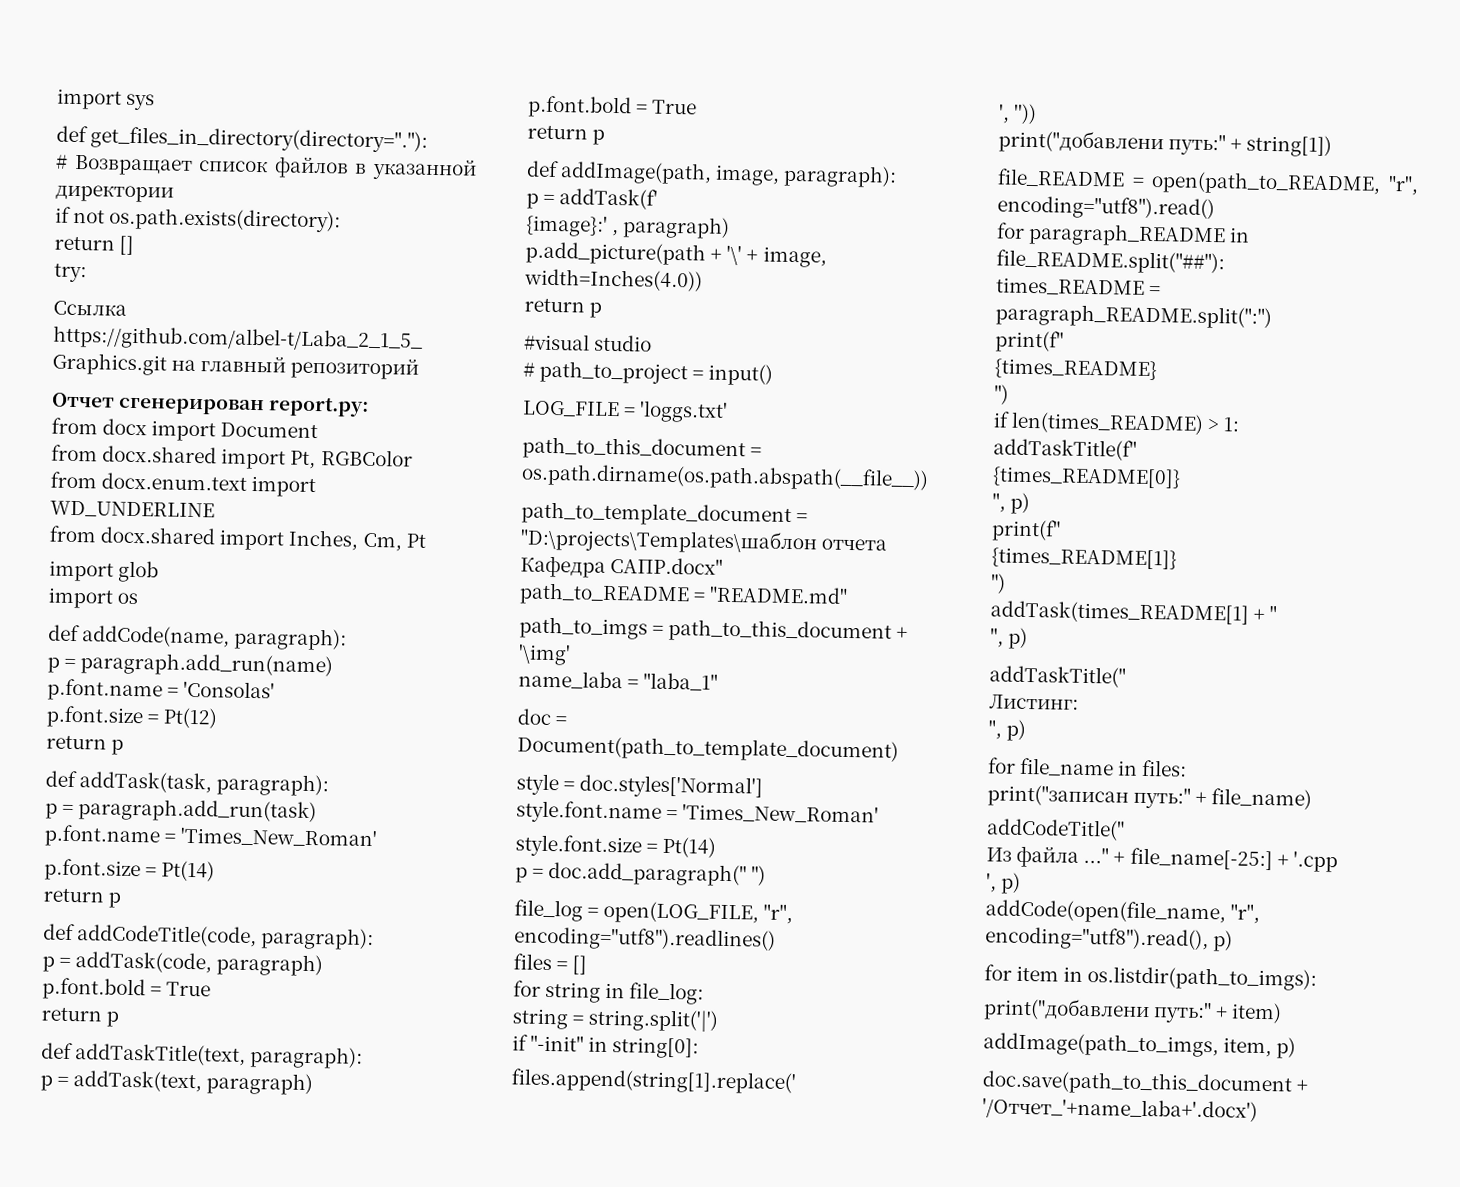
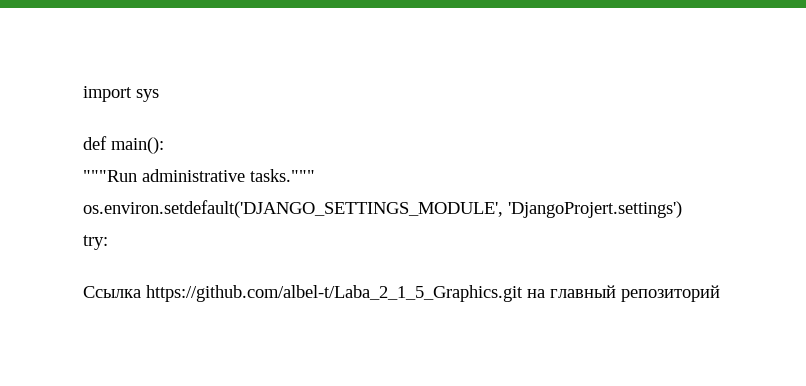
[90,126,429,153] [56,154,477,181] [55,184,174,203] [55,206,342,233] [54,235,135,255] get_files_in_directory(directory="."): // # Возвращает список файлов в указанной директории // if not os.path.exists(directory): // return [] -> [111,137,164,154] [83,169,315,182] [83,200,682,218] main(): // """Run administrative tasks.""" // os.environ.setdefault('DJANGO_SETTINGS_MODULE', 'DjangoProjert.settings')
[52,392,370,417] [51,417,319,442] [51,444,413,470] [50,471,317,498] [50,500,215,519] [49,525,426,552] [49,560,160,583] [48,587,139,609] [48,624,348,651] [47,652,334,678] [47,678,276,702] [46,705,219,729] [46,735,125,755] [45,770,330,797] [45,798,318,824] [44,824,378,848] [44,858,216,882] [43,888,122,908] [43,923,375,951] [42,951,324,977] [42,977,212,1001] [41,1007,120,1027] [41,1042,364,1069] [40,1070,314,1096] [527,95,698,119] [527,125,606,145] [526,160,898,188] [526,188,659,210] [525,214,731,239] [525,241,827,268] [524,268,703,292] [524,298,603,318] [524,333,653,352] [523,360,774,386] [522,400,729,423] [522,436,763,462] [521,463,929,492] [521,501,809,528] [520,527,888,555] [520,555,724,578] [519,582,849,607] [519,616,909,644] [518,643,571,666] [518,670,719,691] [517,708,568,726] [517,735,899,763] [516,773,764,799] [516,800,880,824] [515,834,717,858] [515,861,767,887] [514,899,794,925] [514,926,776,952] [513,953,588,975] [513,980,705,1005] [512,1008,720,1032] [512,1034,700,1059] [511,1068,796,1095] [998,103,1038,125] [998,129,1333,158] [997,168,1419,196] [997,195,1215,221] [996,222,1251,248] [996,249,1225,275] [996,277,1162,296] [995,303,1272,330] [995,330,1064,353] [994,358,1157,381] [994,384,1009,405] [993,411,1241,435] [993,438,1137,461] [992,466,1181,489] [992,492,1031,515] [991,519,1061,542] [991,547,1177,570] [991,573,1006,594] [990,600,1278,625] [990,627,1029,650] [989,665,1126,688] [989,694,1079,710] [988,719,1027,741] [988,757,1188,777] [987,784,1313,810] [986,818,1125,841] [986,845,1338,873] [986,872,1022,894] [985,899,1261,925] [985,926,1234,952] [984,964,1318,991] [983,997,1283,1024] [983,1032,1297,1059] [982,1070,1309,1097] [982,1097,1258,1122] // Отчет сгенерирован report.py: // from docx import Document // from docx.shared import Pt, RGBColor // from docx.enum.text import WD_UNDERLINE // from docx.shared import Inches, Cm, Pt // import glob // import os // def addCode(name, paragraph): // p = paragraph.add_run(name) // p.font.name = 'Consolas' // p.font.size = Pt(12) // return p // def addTask(task, paragraph): // p = paragraph.add_run(task) // p.font.name = 'Times_New_Roman' // p.font.size = Pt(14) // return p // def addCodeTitle(code, paragraph): // p = addTask(code, paragraph) // p.font.bold = True // return p // def addTaskTitle(text, paragraph): // p = addTask(text, paragraph) // p.font.bold = True // return p // def addImage(path, image, paragraph): // p = addTask(f' // {image}:' , paragraph) // p.add_picture(path + '\' + image, width=Inches(4.0)) // return p // #visual studio // # path_to_project = input() // LOG_FILE = 'loggs.txt' // path_to_this_document = os.path.dirname(os.path.abspath(__file__)) // path_to_template_document = "D:\projects\Templates\шаблон отчета Кафедра САПР.docx" // path_to_README = "README.md" // path_to_imgs = path_to_this_document + '\img' // name_laba = "laba_1" // doc = Document(path_to_template_document) // style = doc.styles['Normal'] // style.font.name = 'Times_New_Roman' // style.font.size = Pt(14) // p = doc.add_paragraph(" ") // file_log = open(LOG_FILE, "r", encoding="utf8").readlines() // files = [] // for string in file_log: // string = string.split('|') // if "-init" in string[0]: // files.append(string[1].replace(' // ', '')) // print("добавлени путь:" + string[1]) // file_README = open(path_to_README, "r", encoding="utf8").read() // for paragraph_README in file_README.split("##"): // times_README = paragraph_README.split(":") // print(f" // {times_README} // ") // if len(times_README) > 1: // addTaskTitle(f" // {times_README[0]} // ", p) // print(f" // {times_README[1]} // ") // addTask(times_README[1] + " // ", p) // addTaskTitle(" // Листинг: // ", p) // for file_name in files: // print("записан путь:" + file_name) // addCodeTitle(" // Из файла ..." + file_name[-25:] + '.cpp // ', p) // addCode(open(file_name, "r", encoding="utf8").read(), p) // for item in os.listdir(path_to_imgs): // print("добавлени путь:" + item) // addImage(path_to_imgs, item, p) // doc.save(path_to_this_document + '/Oтчет_'+name_laba+'.docx') -> (720, 293) none

